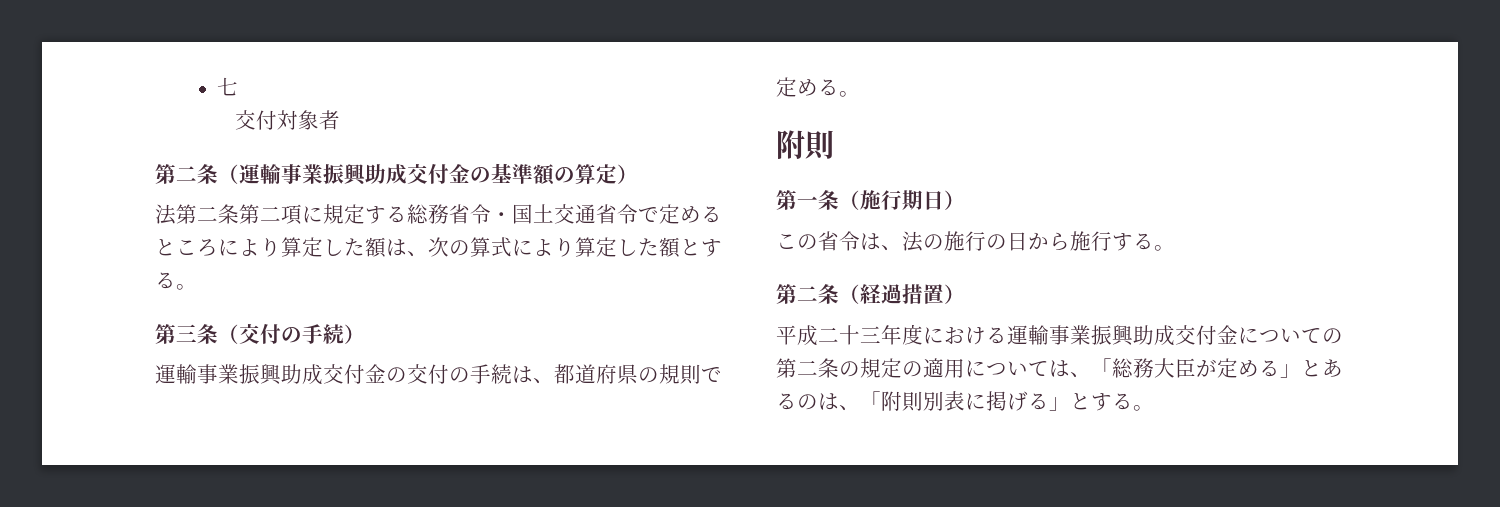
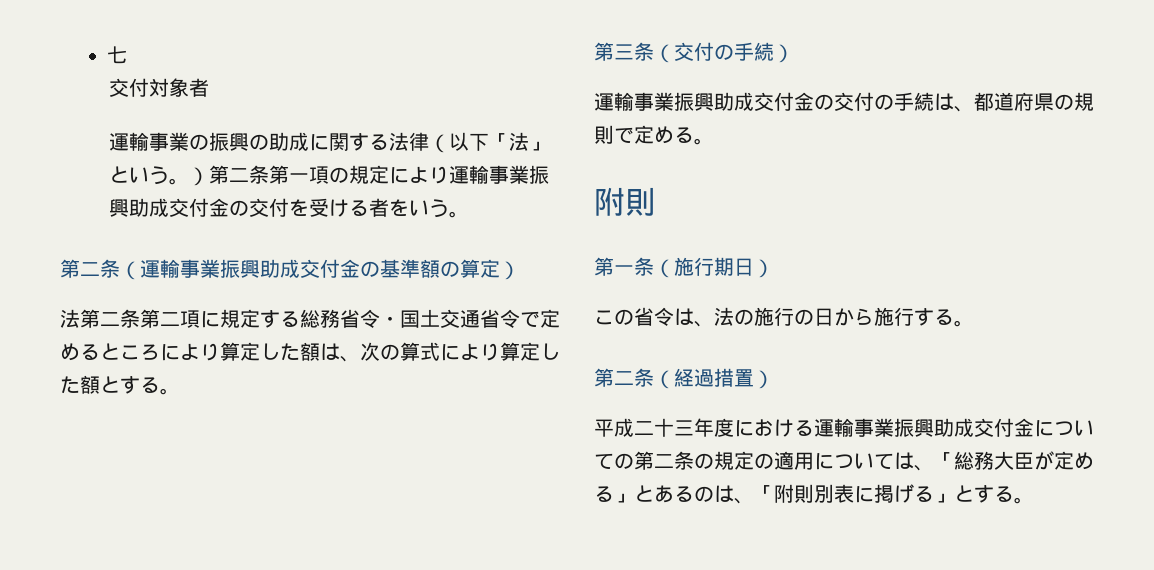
(340, 120) none -> [109,132,550,153] [109,165,550,186] [109,198,470,218] // 運輸事業の振興の助成に関する法律（以下「法」という。）第二条第一項の規定により運輸事業振興助成交付金の交付を受ける者をいう。

